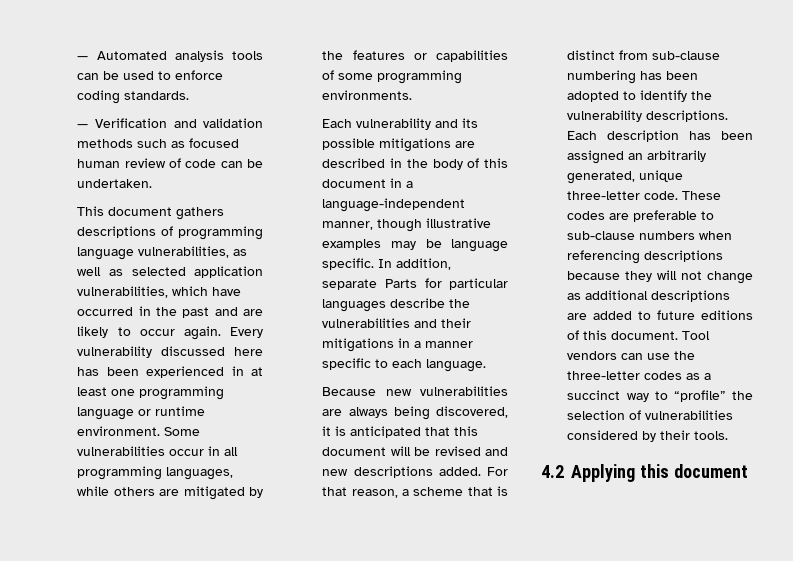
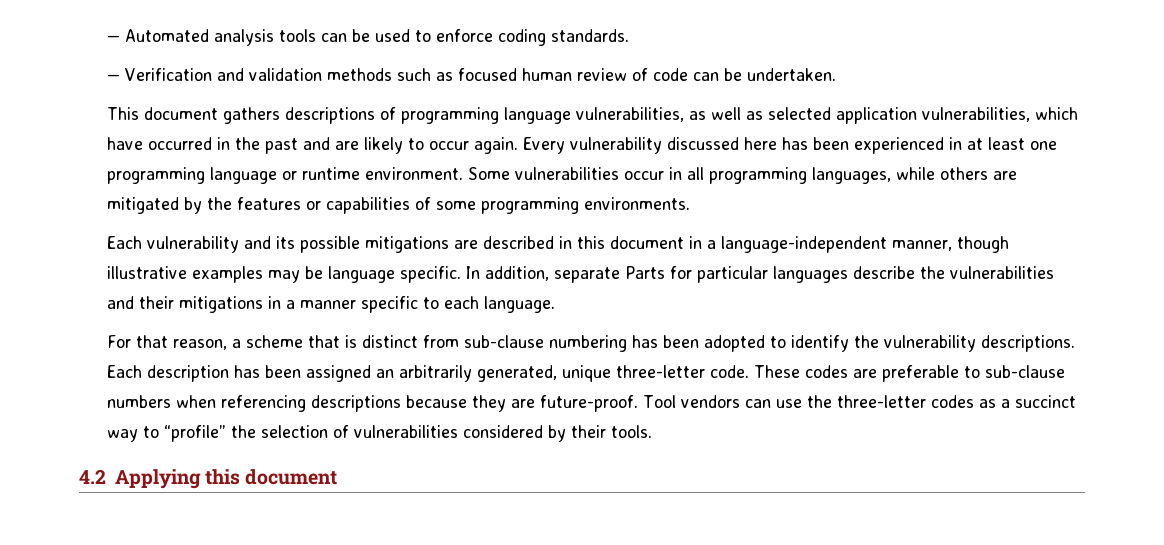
[406,158,480,170] the body of -> (572, 242) none
[322,386,508,396] [322,406,508,420] [322,426,479,438] [322,446,508,456] [322,466,481,478] Because new vulnerabilities are always being discovered, it is anticipated that this document will be revised and new descriptions added. -> (555, 304) none
[657,270,753,284] [567,290,731,302] [567,310,753,320] [567,330,679,340] will not change as additional descriptions are added to future editions of this document. -> [510,395,638,412] are future-proof.

